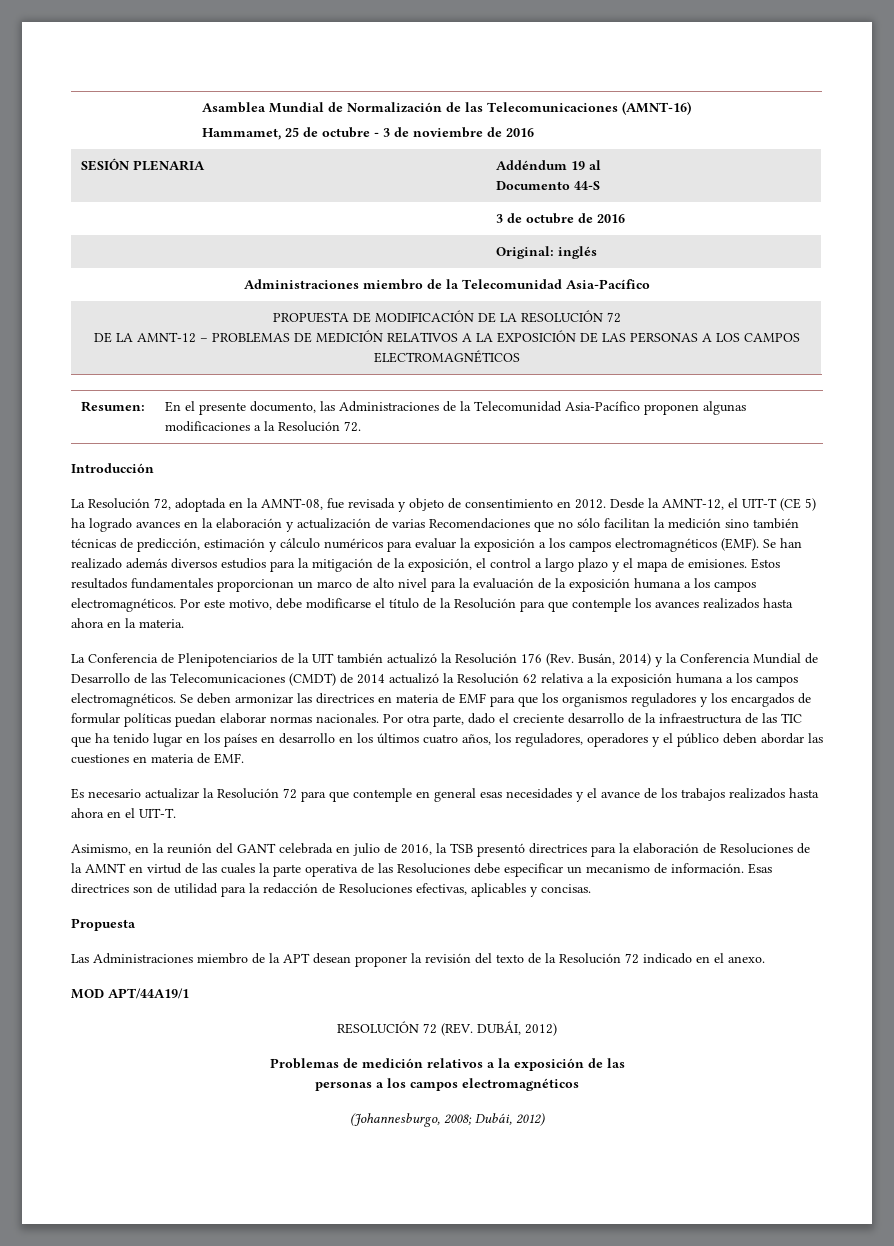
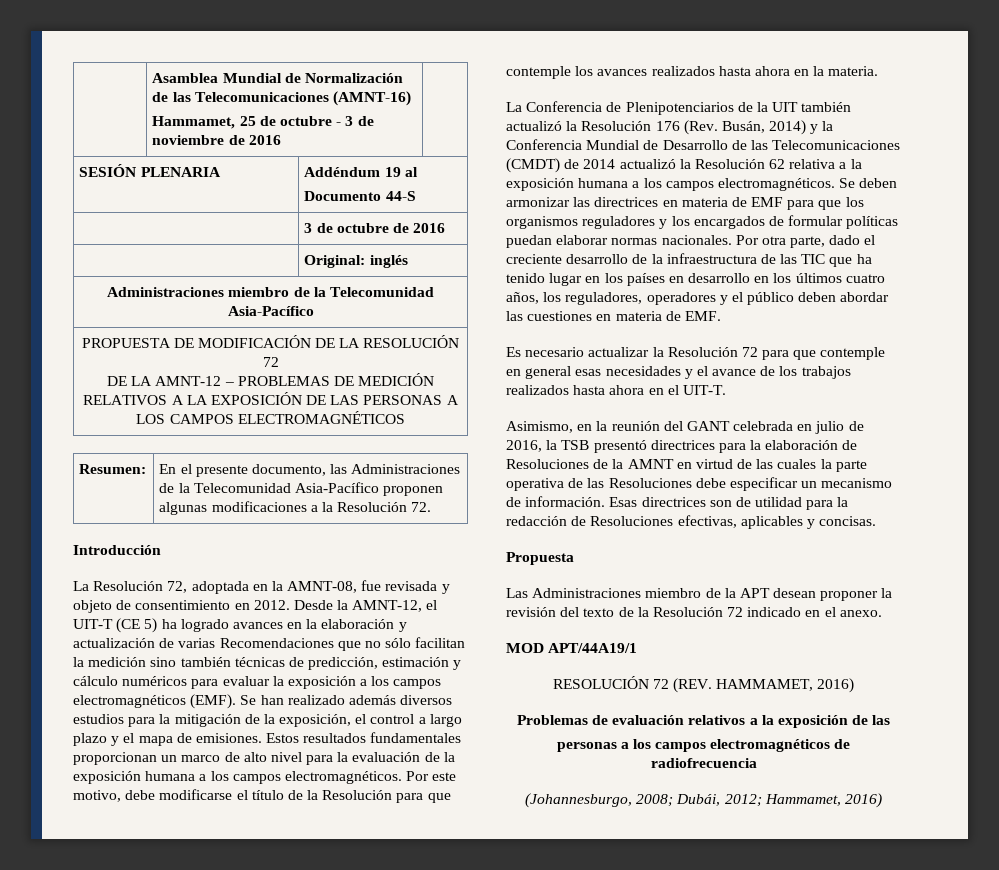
[477,1021,557,1036] DUBÁI, 2012) -> [716,678,855,693] HAMMAMET, 2016)
[361,1058,423,1068] medición -> [612,715,685,725] evaluación
(579, 1084) none -> [834,739,851,749] [650,758,757,768] de radiofrecuencia
[516,1113,545,1126] 2012) -> [724,793,882,808] 2012; Hammamet, 2016)

